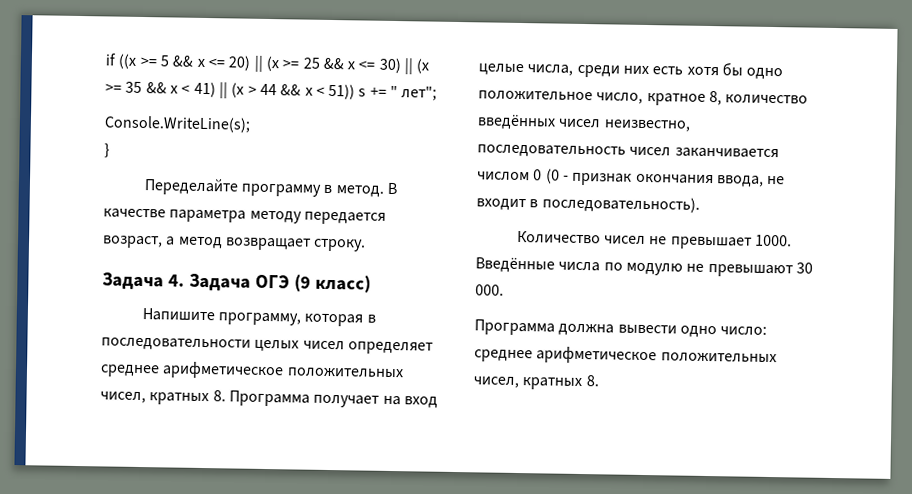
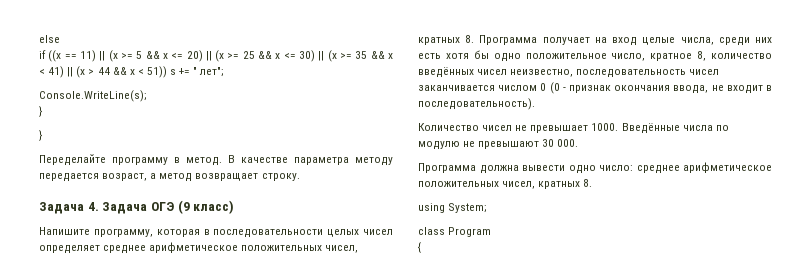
(105, 59) none -> [39,35,60,43] else //
(138, 61) none -> [64,50,118,62] == 11) || (x
(110, 150) none -> [39,130,42,141] // }
(599, 381) none -> [418,203,488,213] [418,227,492,237] [418,242,421,253] // using System; // class Program // {

